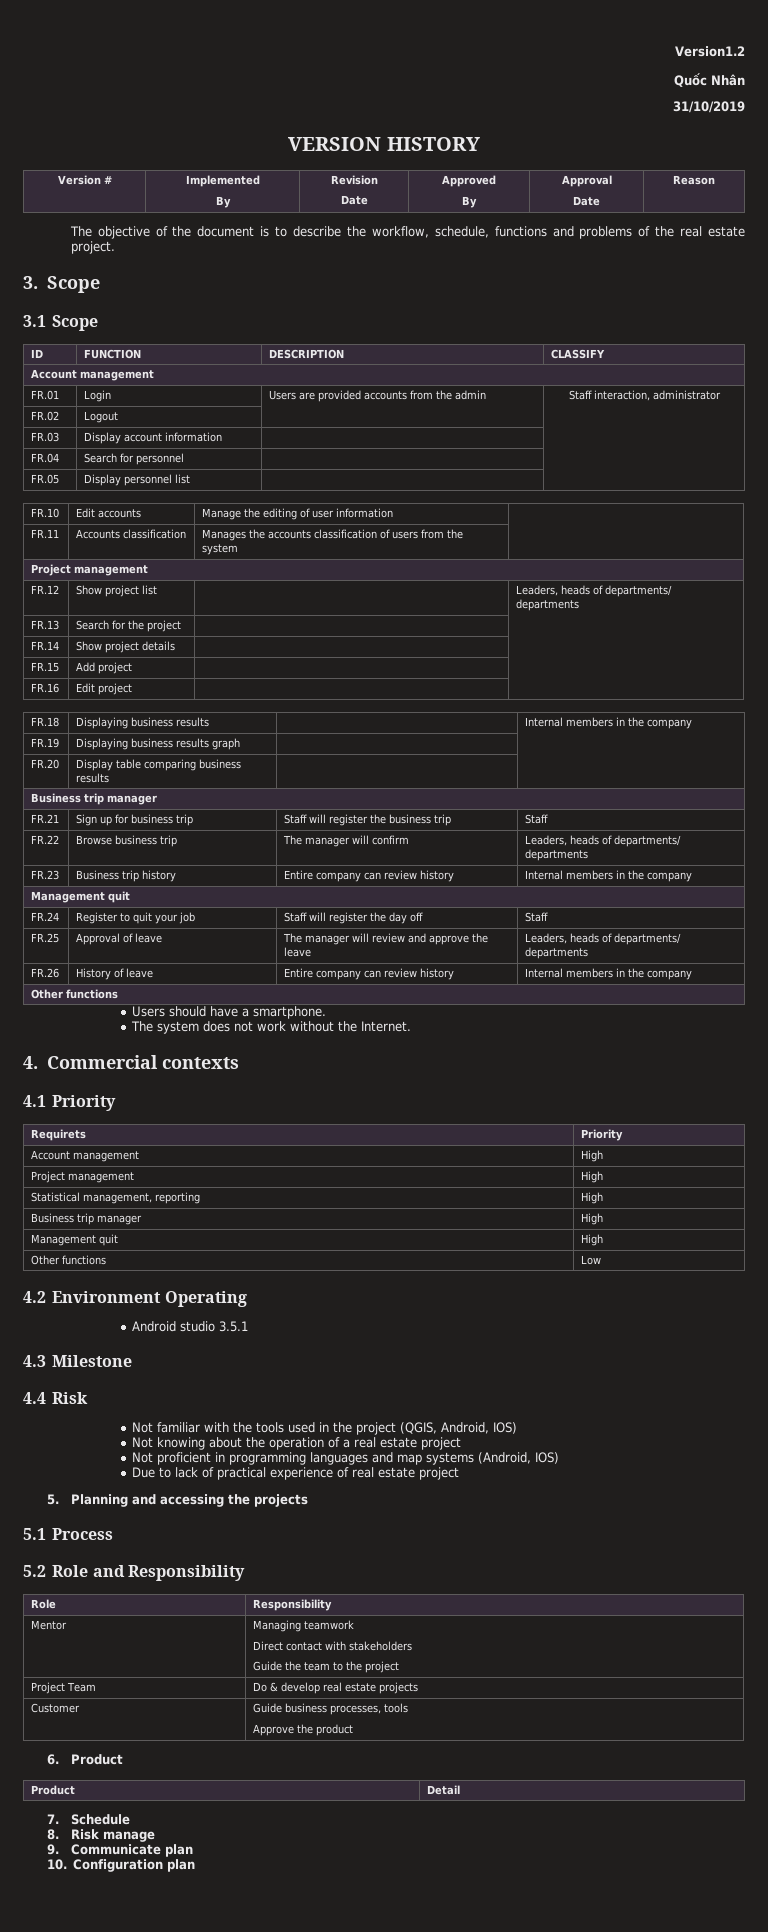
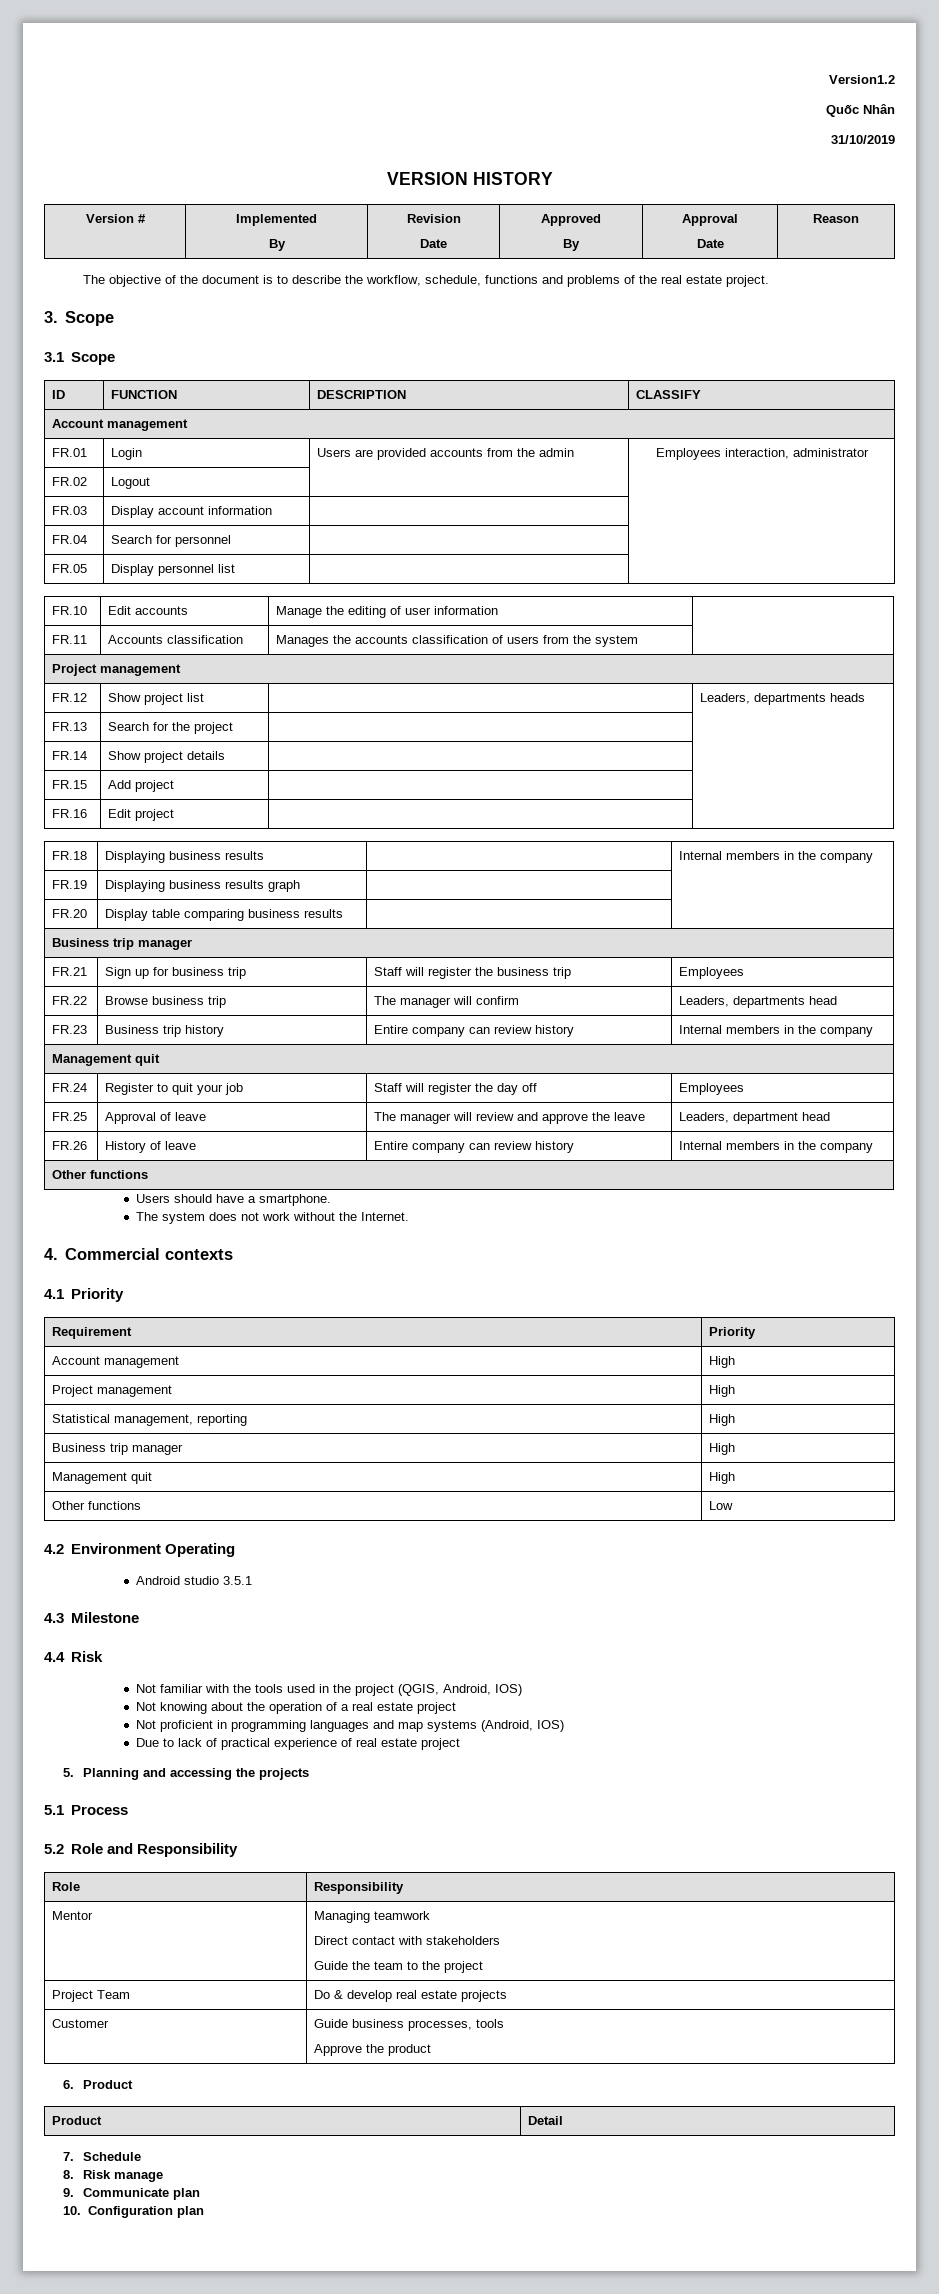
[568,390,592,400] Staff -> [655,448,721,460] Employees
[561,585,673,597] [516,599,580,611] heads of departments/ departments -> [753,693,865,705] departments heads
[525,814,549,824] Staff -> [678,967,744,979] Employees
[570,835,682,847] [525,849,589,861] heads of departments/ departments -> [732,996,837,1008] departments head
[525,912,549,922] Staff -> [678,1083,744,1095] Employees
[570,933,682,945] [525,947,589,959] heads of departments/ departments -> [732,1112,830,1124] department head
[31,1129,87,1141] Requirets -> [51,1327,132,1339] Requirement

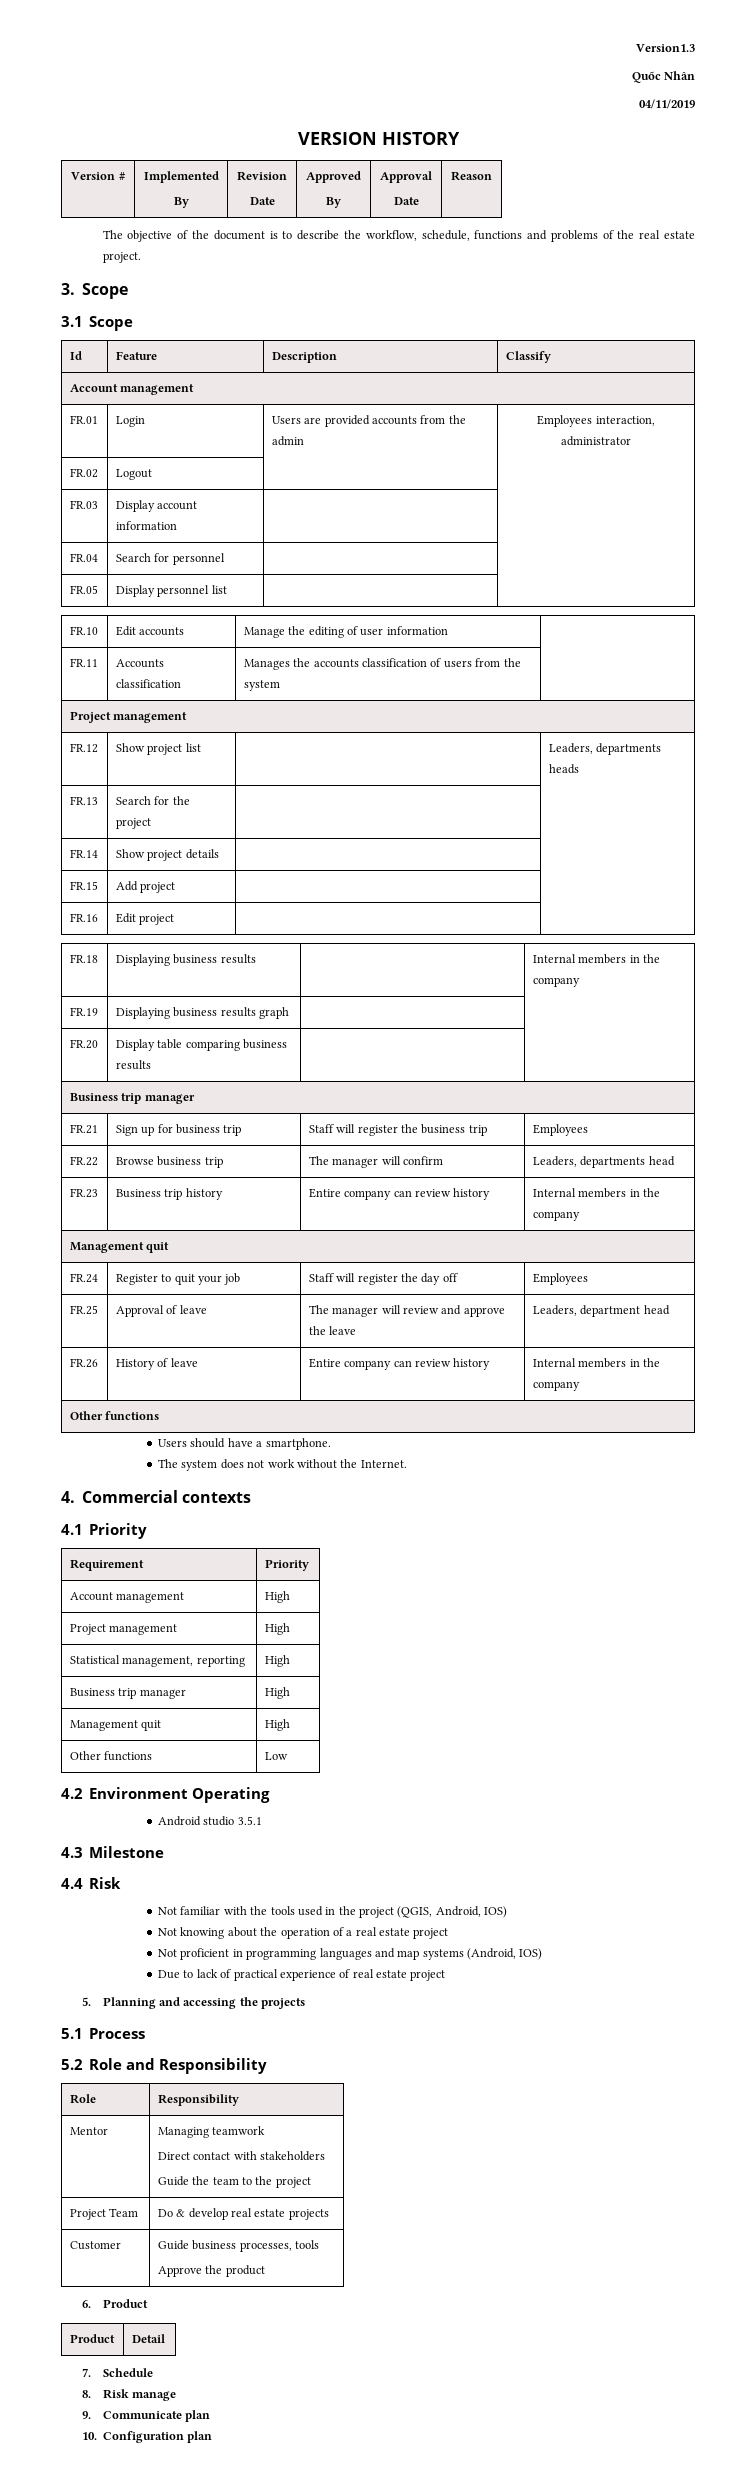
[829,75,895,84] Version1.2 -> [636,44,695,52] Version1.3
[831,135,895,144] 31/10/2019 -> [639,99,695,109] 04/11/2019
[51,390,65,399] [110,390,177,399] [316,390,406,399] [635,390,701,399] ID | FUNCTION | DESCRIPTION | CLASSIFY -> [69,351,82,360] [115,351,157,360] [271,352,337,363] [505,351,551,363] Id | Feature | Description | Classify

